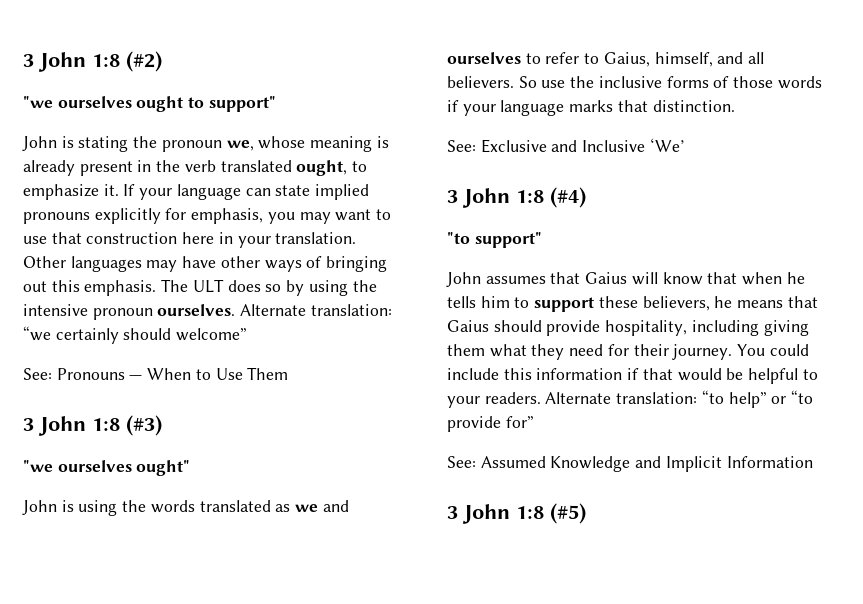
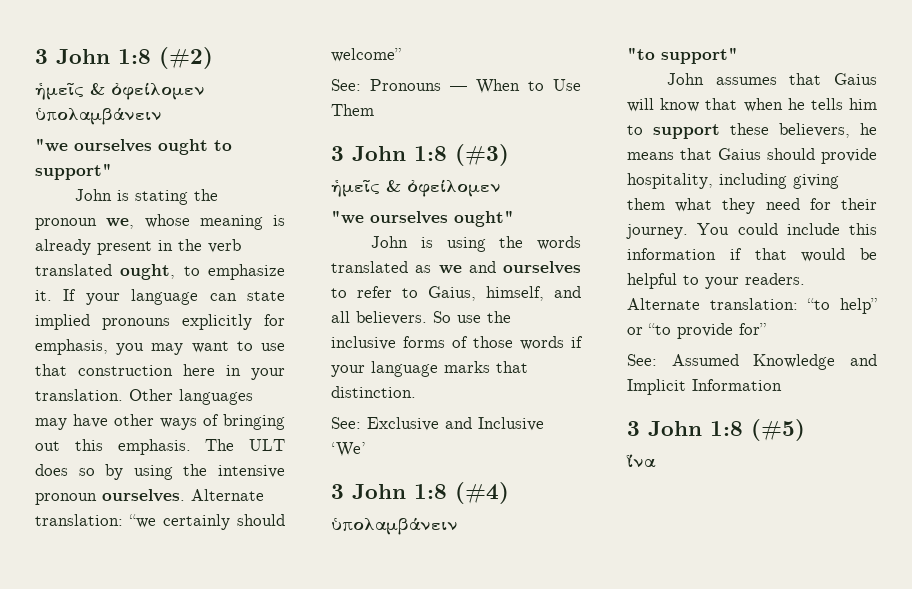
(162, 61) none -> [35,82,205,100] [35,107,162,125] // ἡμεῖς & ὀφείλομεν ὑπολαμβάνειν
(162, 425) none -> [331,179,501,197] // ἡμεῖς & ὀφείλομεν
(586, 197) none -> [331,517,458,535] // ὑπολαμβάνειν
(586, 513) none -> [626,454,656,467] // ἵνα

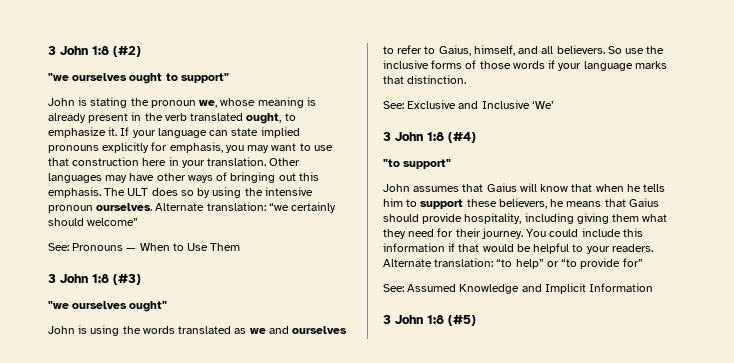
[35,82,205,100] [35,107,162,125] // ἡμεῖς & ὀφείλομεν ὑπολαμβάνειν -> (141, 51) none
[331,179,501,197] // ἡμεῖς & ὀφείλομεν -> (141, 279) none
[331,517,458,535] // ὑπολαμβάνειν -> (476, 137) none
[626,454,656,467] // ἵνα -> (476, 320) none

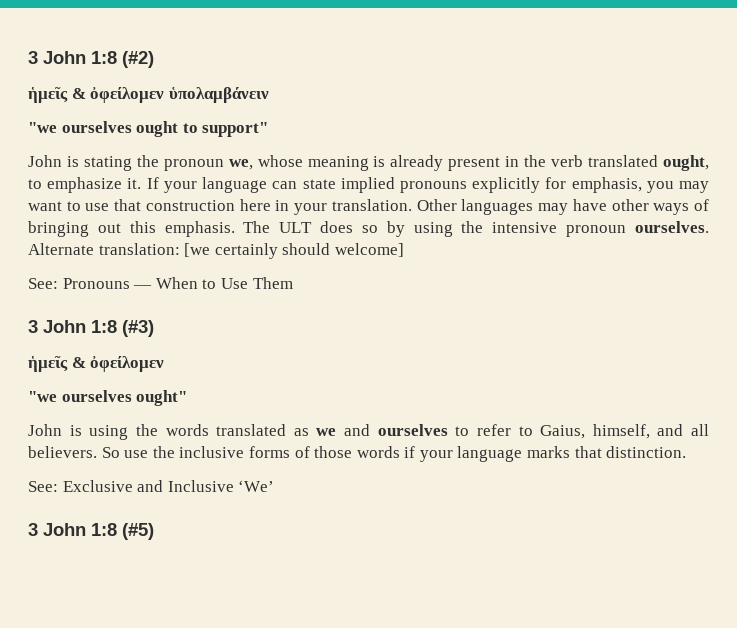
(141, 51) none -> [28,87,269,103] // ἡμεῖς & ὀφείλομεν ὑπολαμβάνειν
[268,203,289,211] “we -> [184,243,211,257] [we
[87,218,139,226] welcome” -> [334,243,404,257] welcome]
(141, 279) none -> [28,356,165,372] // ἡμεῖς & ὀφείλομεν
[383,132,476,143] [383,159,452,169] [383,183,666,192] [383,198,659,209] [383,213,668,224] [383,228,643,239] [383,243,653,254] [383,258,643,269] [383,283,654,294] // 3 John 1:8 (#4) // "to support" // John assumes that Gaius will know that when he tells him to support these believers, he means that Gaius should provide hospitality, including giving them what they need for their journey. You could include this information if that would be helpful to your readers. Alternate translation: “to help” or “to provide for” // See: Assumed Knowledge and Implicit Information -> (275, 486) none

